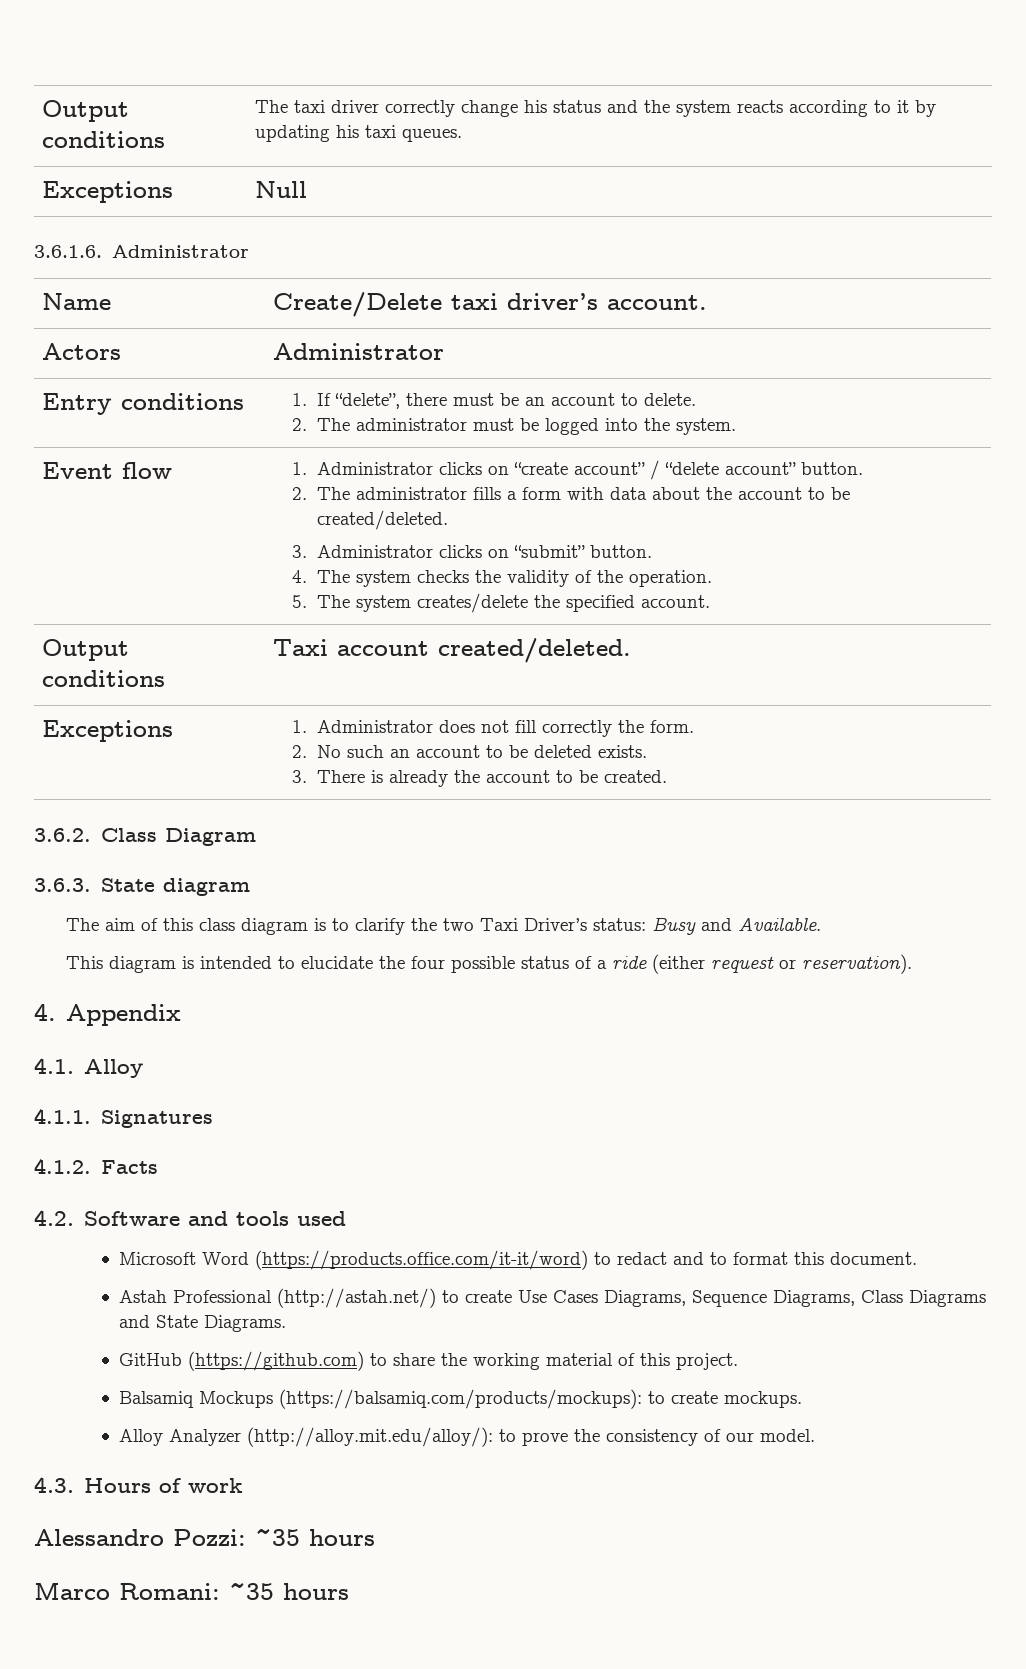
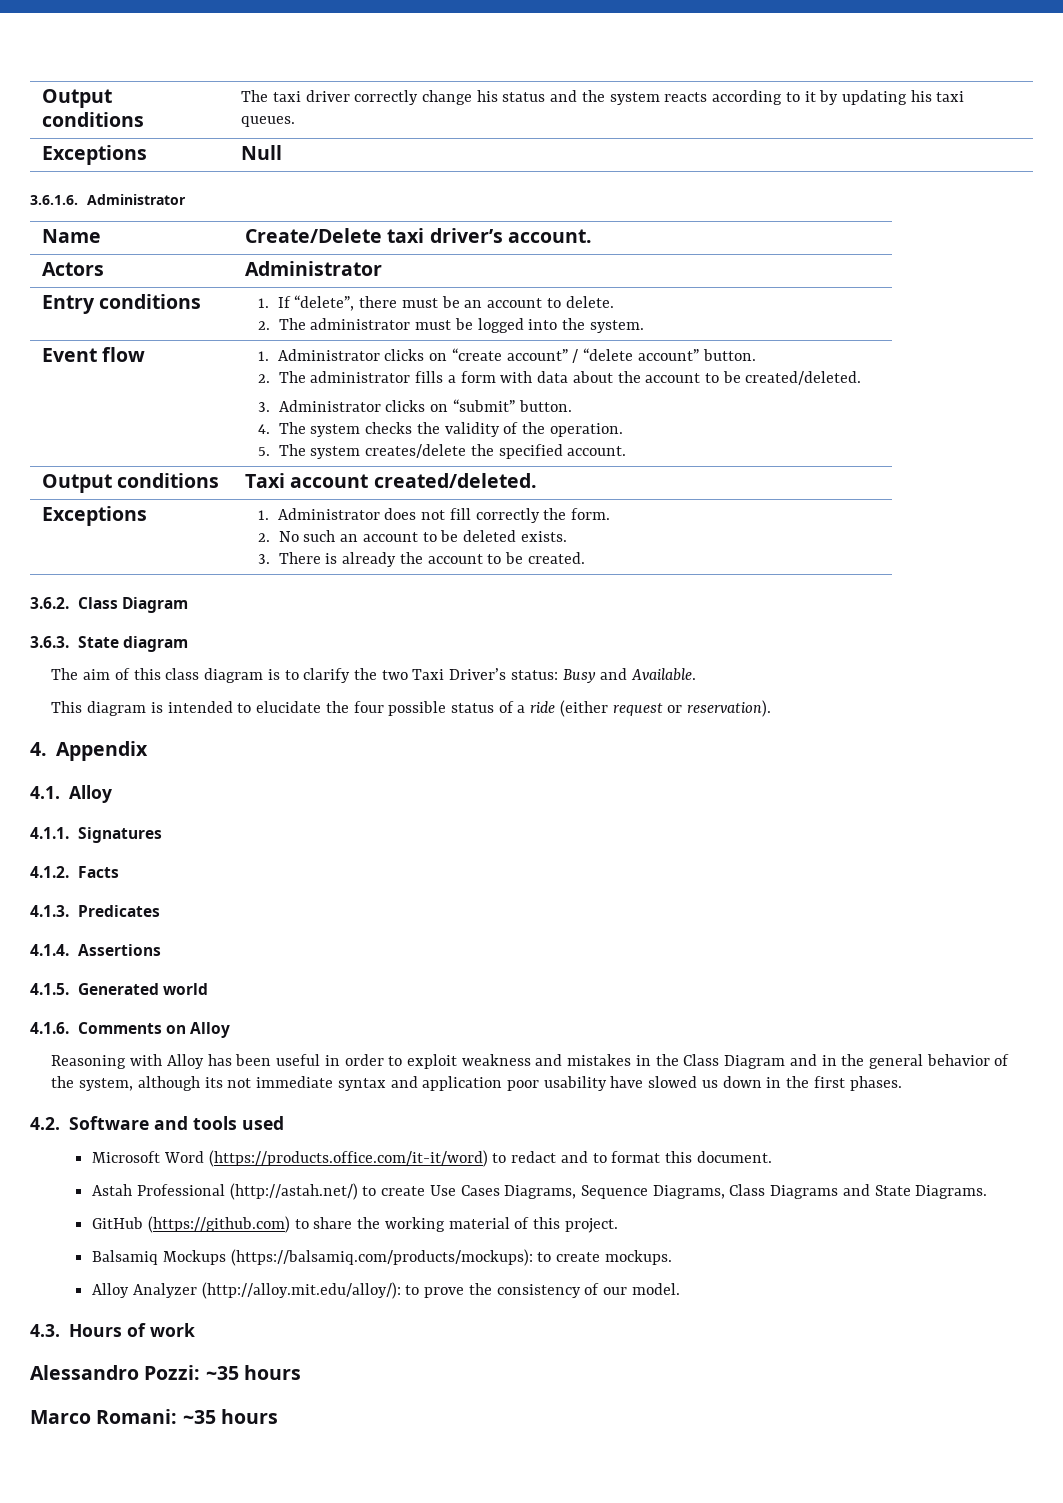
(158, 1167) none -> [30,905,160,917] [30,944,161,956] [30,983,208,995] [30,1022,231,1038] [51,1054,1010,1069] [51,1076,902,1091] // 4.1.3. Predicates // 4.1.4. Assertions // 4.1.5. Generated world // 4.1.6. Comments on Alloy // Reasoning with Alloy has been useful in order to exploit weakness and mistakes in the Class Diagram and in the general behavior of the system, although its not immediate syntax and application poor usability have slowed us down in the first phases.

